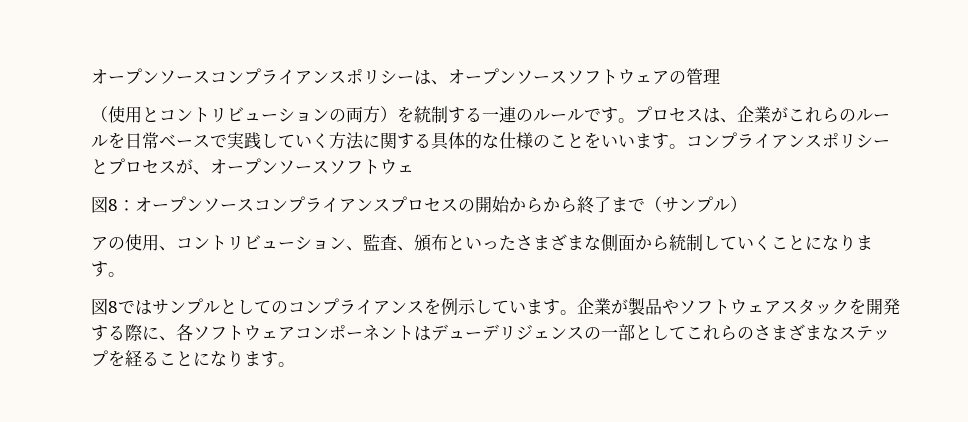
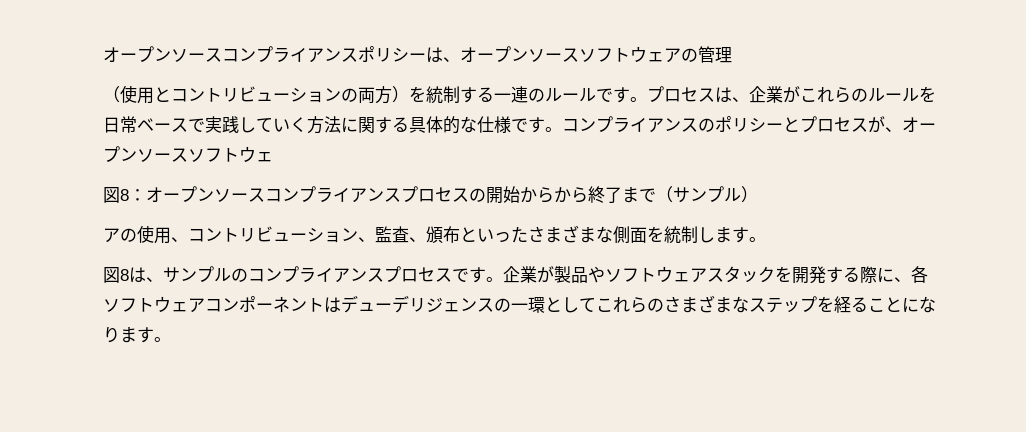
[532,132,652,149] のことをいいま -> [511,118,529,132] で
(822, 141) none -> [698,118,716,132] の
[634,234,856,251] から統制していくことになり -> [647,226,716,244] を統制し
[117,298,271,315] ではサンプルとして -> [129,266,232,283] は、サンプル
[423,298,543,315] を例示していま -> [384,266,470,282] プロセスで
[617,324,635,341] 部 -> [528,297,546,313] 環

